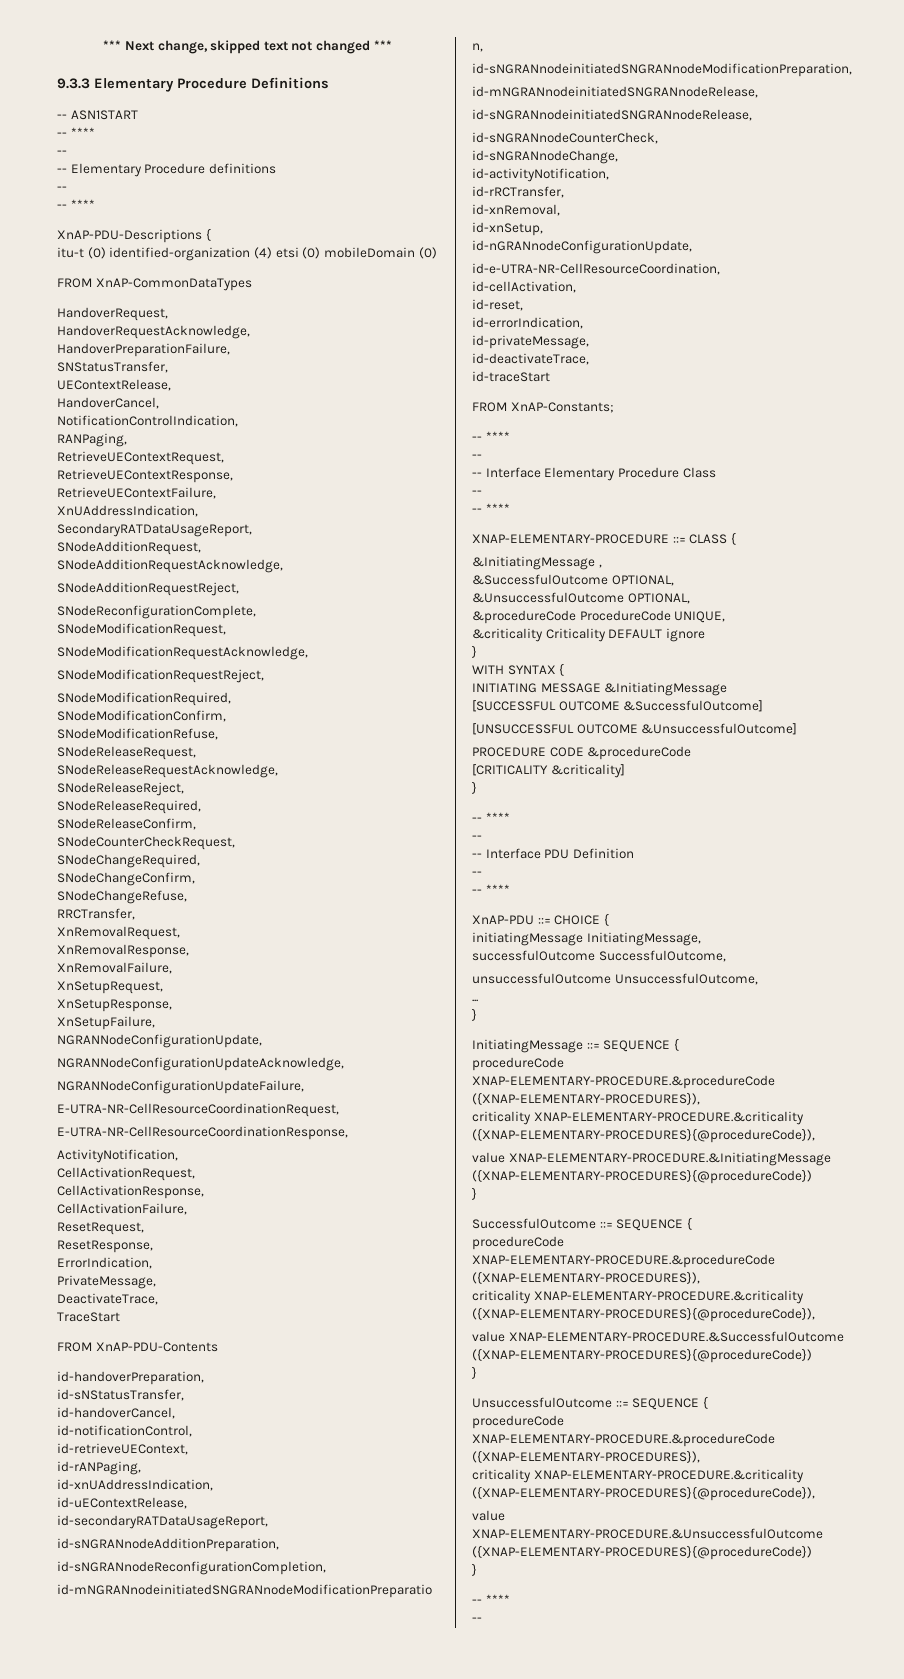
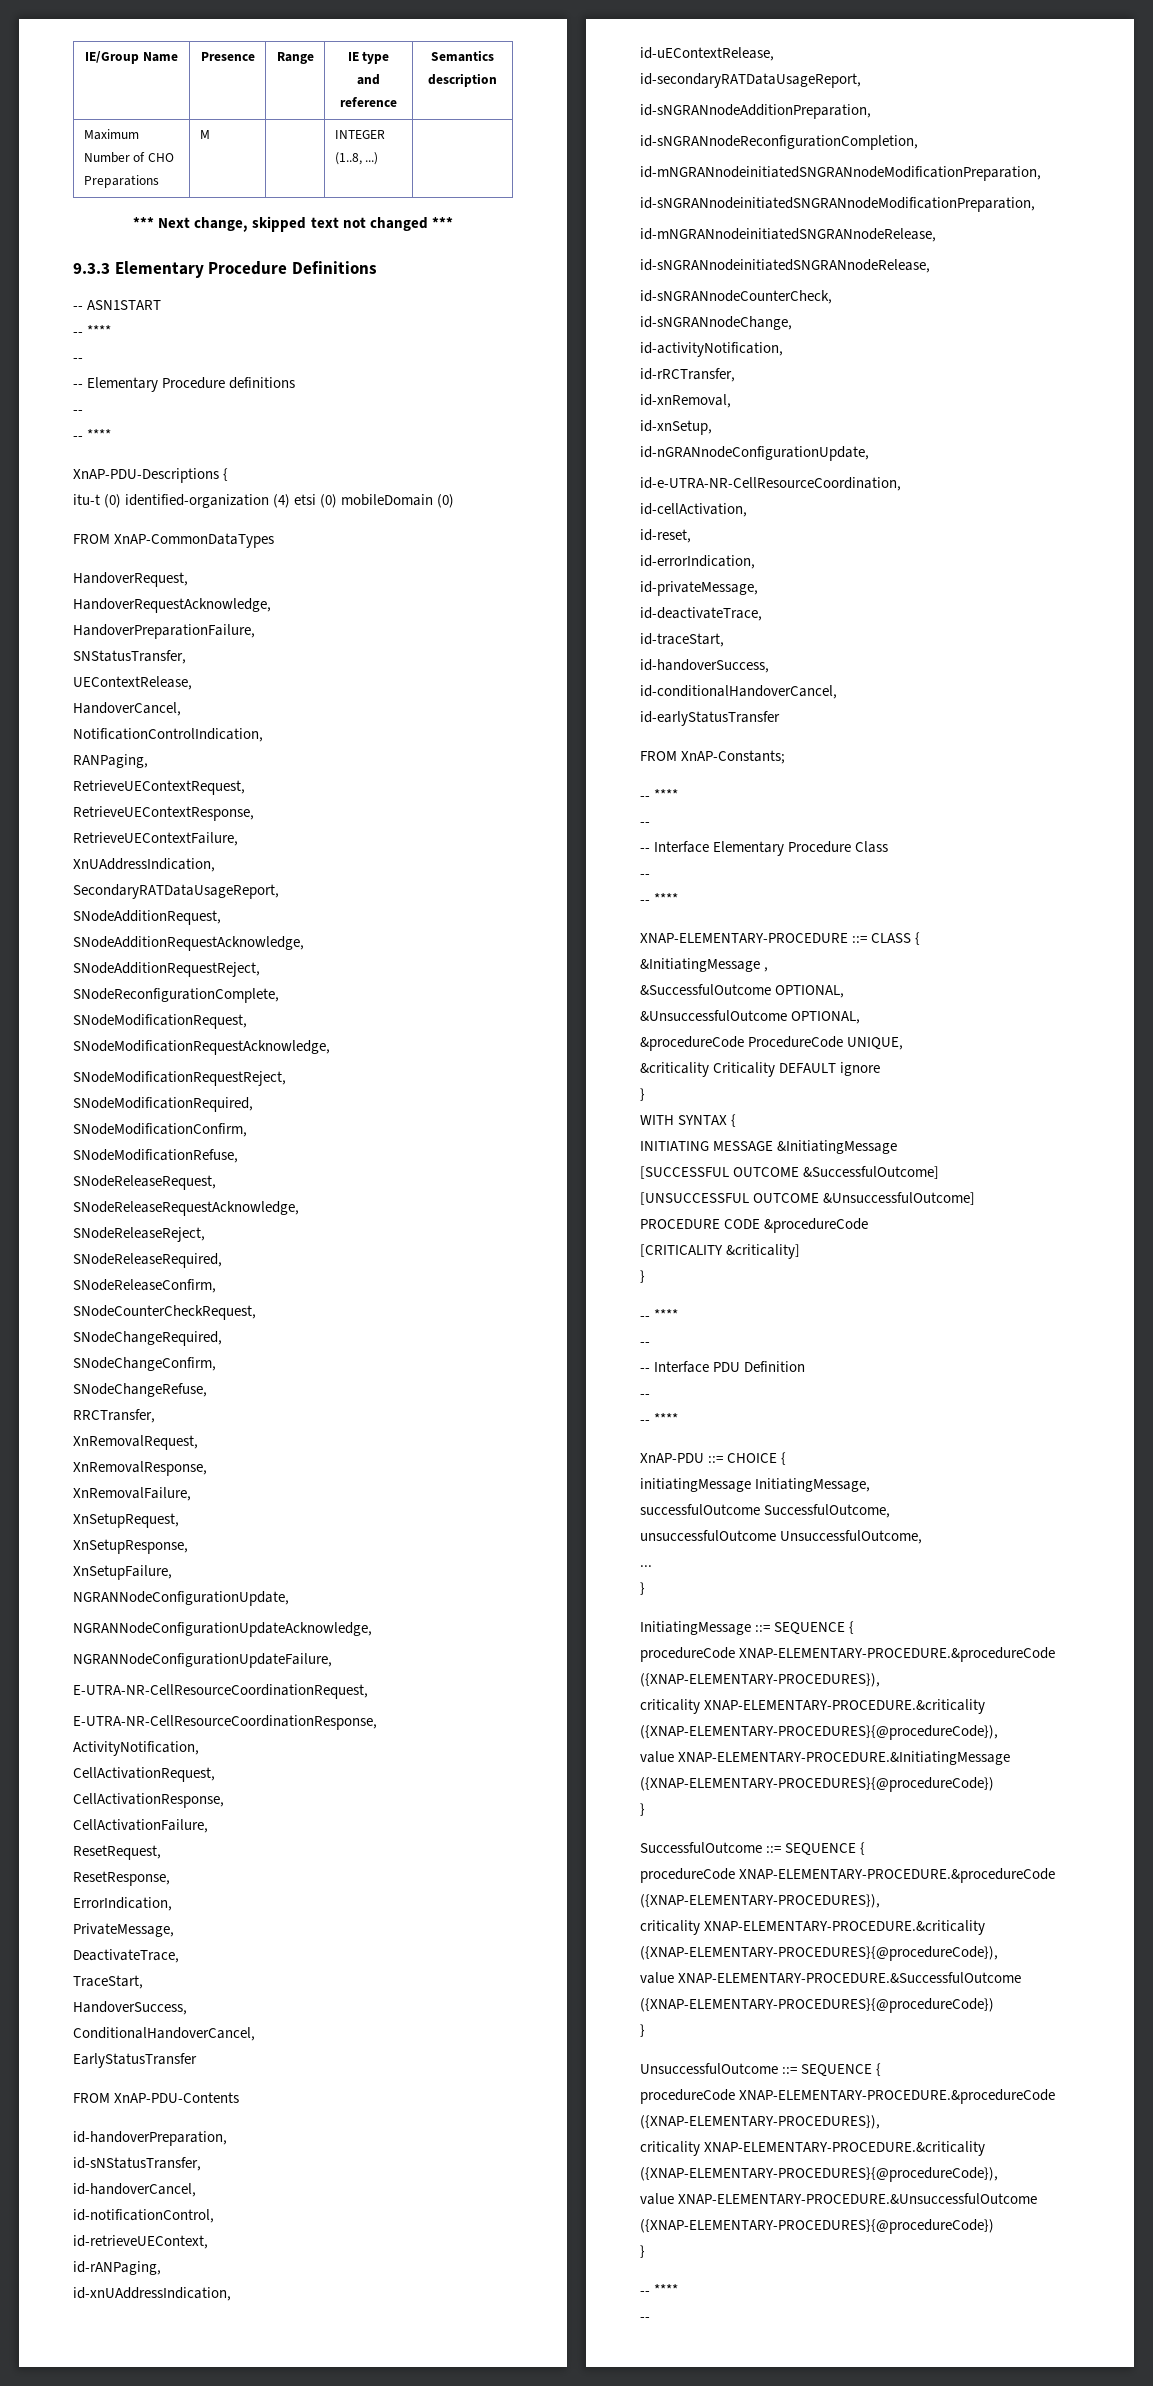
(103, 45) none -> [85,51,178,64] [200,52,255,61] [276,52,314,64] [347,51,390,64] [357,74,380,85] [340,97,397,107] [431,50,494,62] [428,73,497,87] [83,129,139,140] [83,152,174,163] [83,175,159,188] [199,130,210,139] [334,130,385,139] [334,152,379,165] IE/Group Name | Presence | Range | IE type and reference | Semantics description // Maximum Number of CHO Preparations | M | | INTEGER (1..8, ...) | //
[57,1312,120,1322] TraceStart -> [73,1975,143,1989] [73,2001,187,2015] [73,2027,255,2041] [73,2053,197,2068] TraceStart, // HandoverSuccess, // ConditionalHandoverCancel, // EarlyStatusTransfer
[472,371,550,382] id-traceStart -> [640,633,724,647] [640,659,769,673] [640,685,837,699] [640,711,780,726] id-traceStart, // id-handoverSuccess, // id-conditionalHandoverCancel, // id-earlyStatusTransfer

